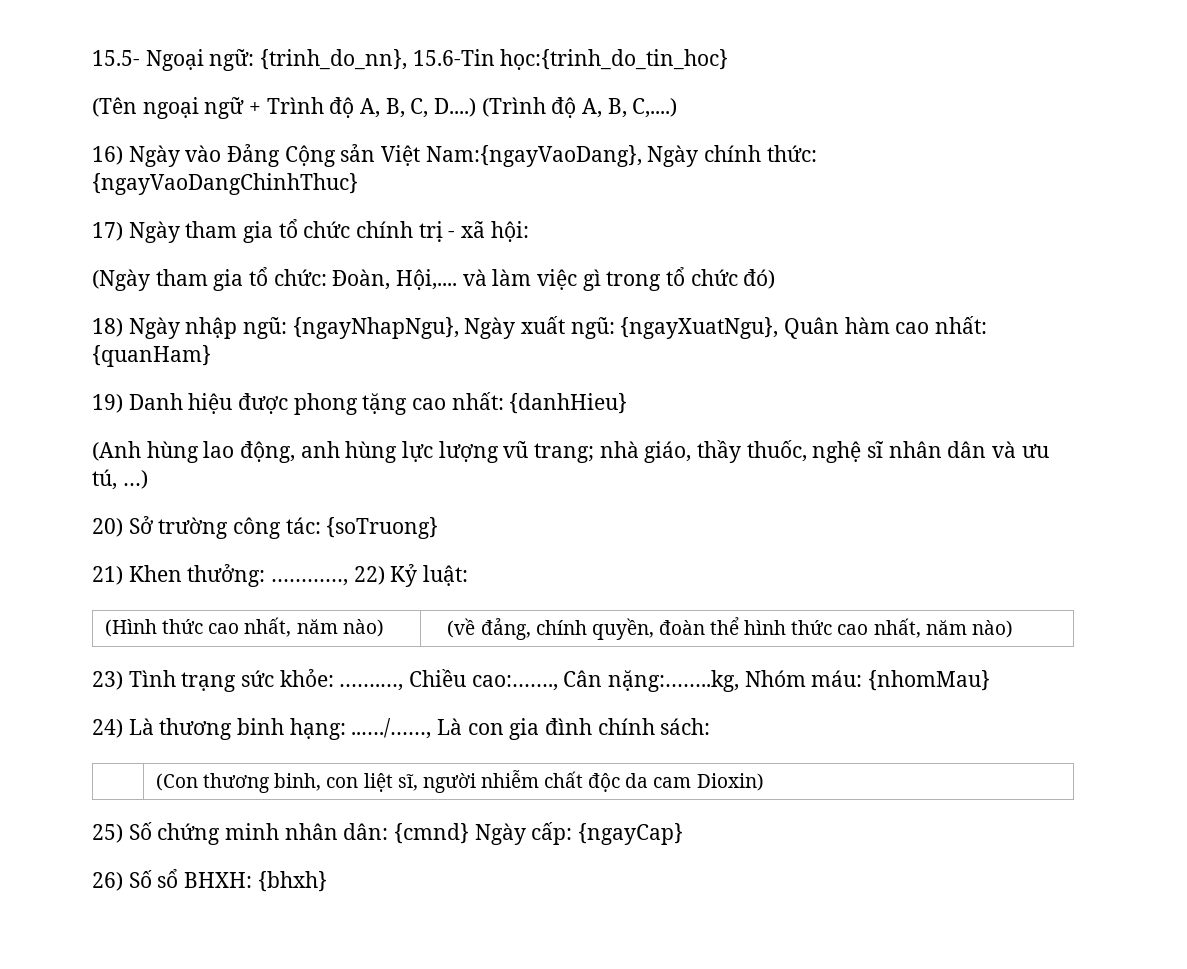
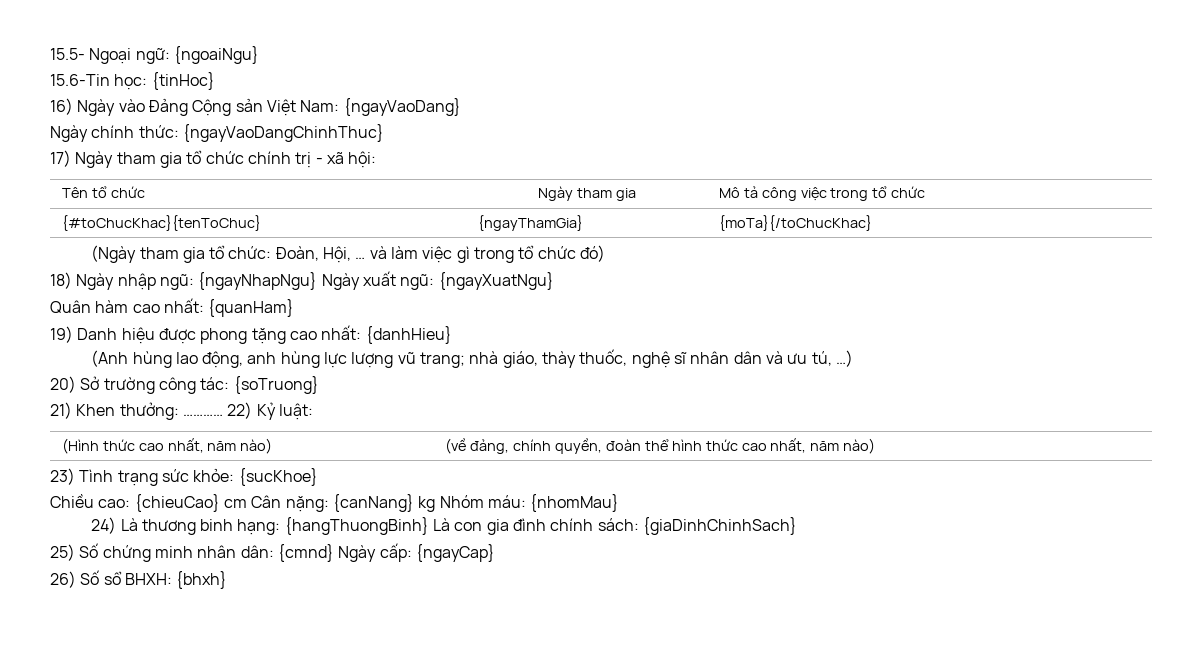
[260,49,729,70] [92,97,678,119] {trinh_do_nn}, 15.6-Tin học:{trinh_do_tin_hoc} // (Tên ngoại ngữ + Trình độ A, B, C, D....) (Trình độ A, B, C,....) -> [173,46,259,64] [50,72,215,90] {ngoaiNgu} // 15.6-Tin học: {tinHoc}
[425,145,642,167] Nam:{ngayVaoDang}, -> [300,98,461,116] Nam: {ngayVaoDang} //
(529, 231) none -> [61,186,145,198] [538,186,636,201] [718,186,926,201] [61,215,261,231] [477,215,583,231] [718,215,872,231] // Tên tổ chức | Ngày tham gia | Mô tả công việc trong tổ chức // {#toChucKhac}{tenToChuc} | {ngayThamGia} | {moTa}{/toChucKhac}
[396,269,458,290] Hội,.... -> [323,246,366,263] Hội, …
[292,317,459,339] {ngayNhapNgu}, -> [198,272,318,290] {ngayNhapNgu}
[620,317,779,339] {ngayXuatNgu}, -> [438,272,554,290] {ngayXuatNgu} //
[697,440,742,463] thầy -> [542,351,577,368] thày
[271,579,349,586] …………, -> [182,414,223,416] …………
[339,669,740,692] …….…, Chiều cao:……., Cân nặng:……..kg, -> [238,468,318,486] [50,494,436,512] {sucKhoe} // Chiều cao: {chieuCao} cm Cân nặng: {canNang} kg
[351,718,432,739] ..…./……, -> [284,517,429,535] {hangThuongBinh}
[156,770,764,793] // | (Con thương binh, con liệt sĩ, người nhiễm chất độc da cam Dioxin) -> [643,517,798,535] {giaDinhChinhSach}

